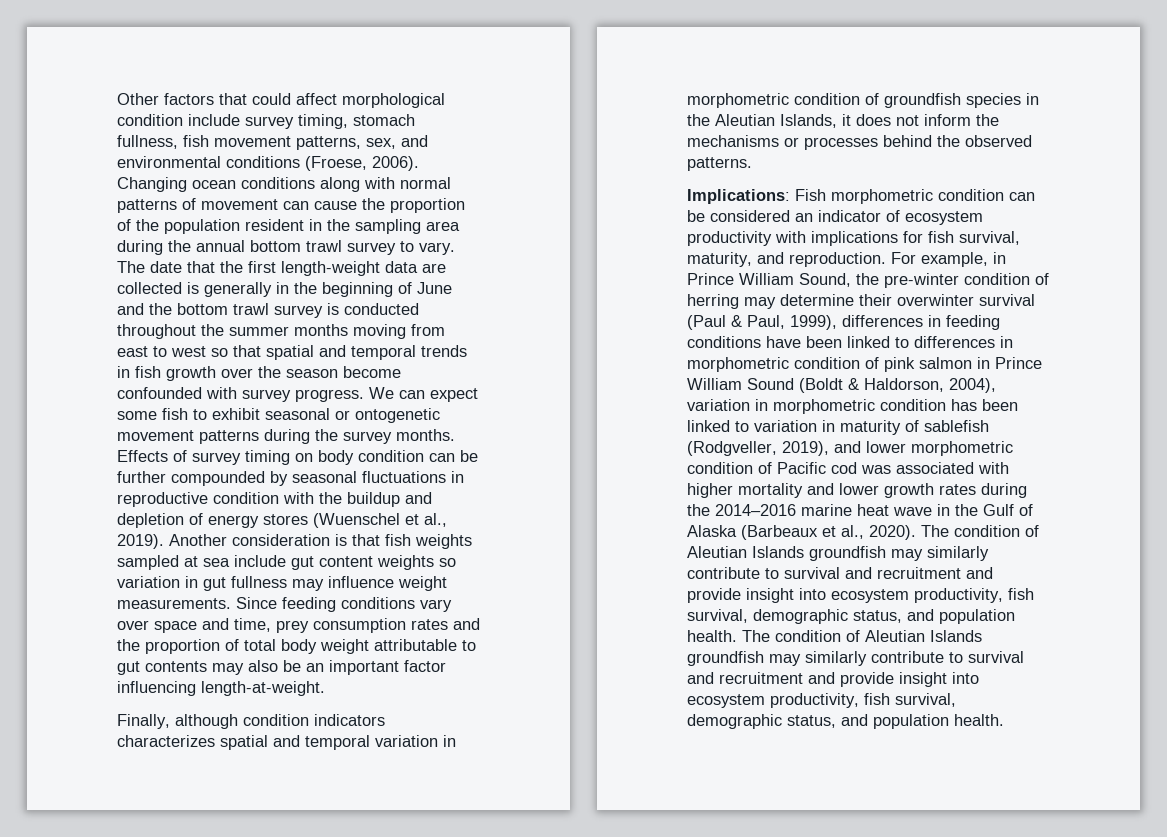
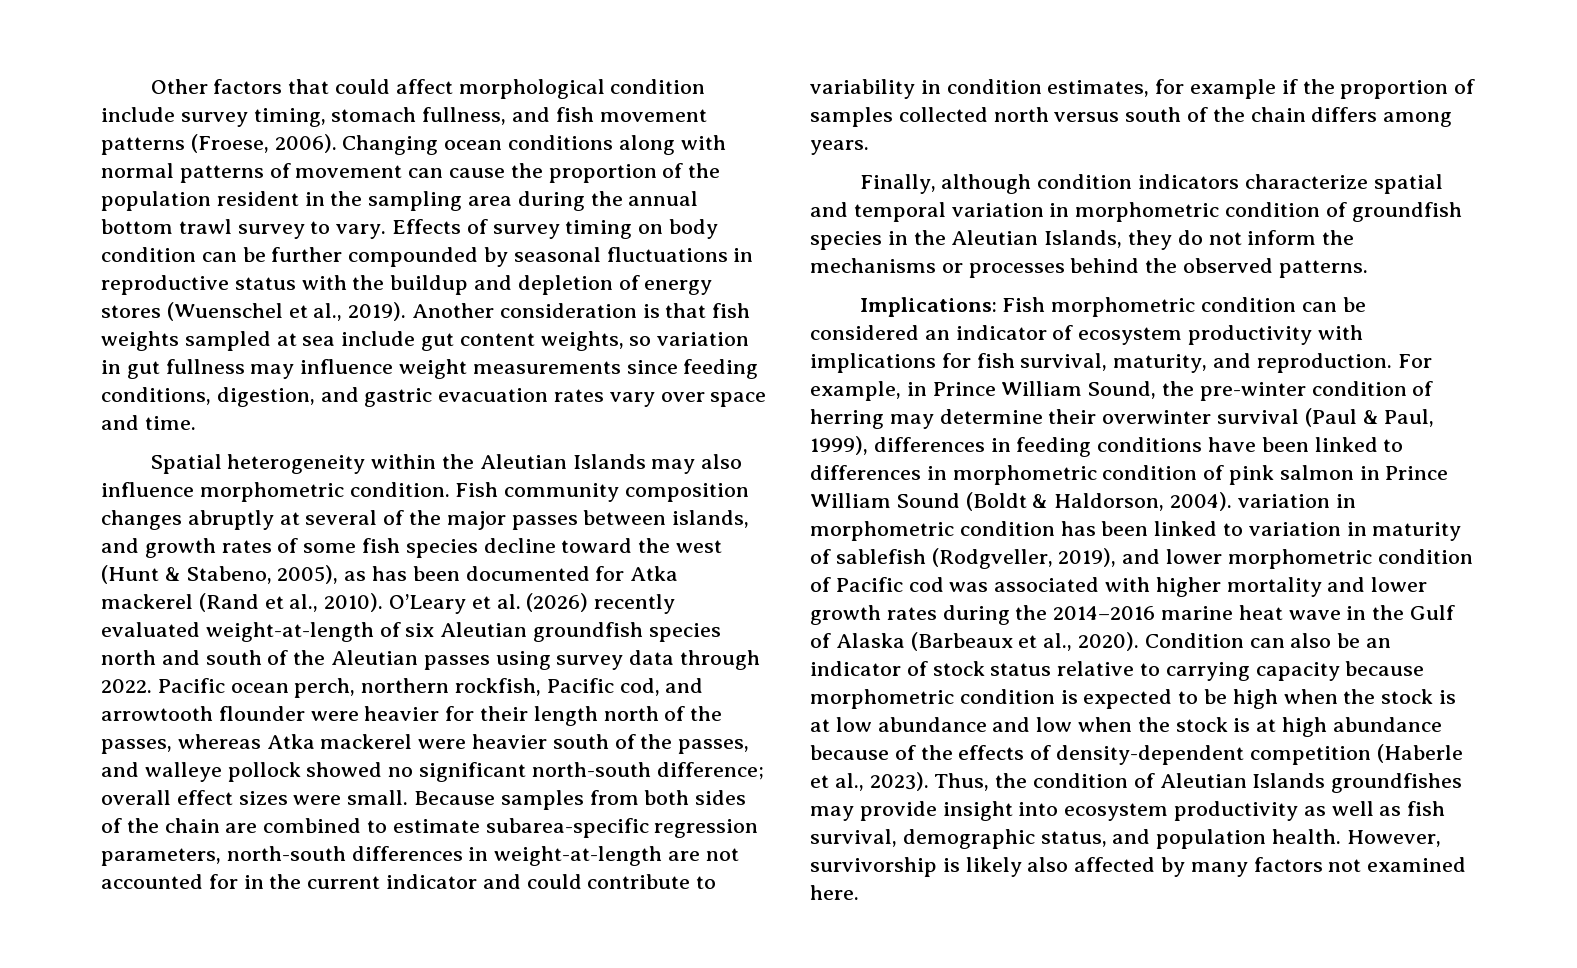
(178, 142) none -> [512,107,551,122] and
[296,135,428,150] [117,156,300,168] patterns, sex, and environmental conditions -> [101,137,185,155] patterns
[117,261,446,276] [117,282,452,297] [117,303,419,318] [117,324,445,339] [117,345,467,360] [117,366,401,381] [117,387,478,402] [117,408,440,423] [117,429,455,444] The date that the first length-weight data are collected is generally in the beginning of June and the bottom trawl survey is conducted throughout the summer months moving from east to west so that spatial and temporal trends in fish growth over the season become confounded with survey progress. We can expect some fish to exhibit seasonal or ontogenetic movement patterns during the survey months. -> (387, 231) none
[213,492,279,504] condition -> [234,277,296,290] status
[377,555,434,570] weights -> [540,331,624,351] weights,
[117,597,452,612] [117,618,480,633] [117,639,476,654] [117,660,446,675] [117,681,325,696] measurements. Since feeding conditions vary over space and time, prey consumption rates and the proportion of total body weight attributable to gut contents may also be an important factor influencing length-at-weight. -> [472,359,759,379] [101,387,767,407] [101,415,196,430] [150,454,743,474] [101,482,750,502] [101,510,750,530] [101,538,723,558] [101,565,679,584] [101,593,676,614] [101,622,721,642] [101,650,761,670] [101,678,704,698] [101,706,723,726] [101,734,750,754] [101,762,764,782] [101,790,747,810] [101,818,759,838] [101,846,739,866] [101,874,717,889] [810,79,1476,99] [810,107,1453,127] [810,140,869,155] measurements since feeding conditions, digestion, and gastric evacuation rates vary over space and time. // Spatial heterogeneity within the Aleutian Islands may also influence morphometric condition. Fish community composition changes abruptly at several of the major passes between islands, and growth rates of some fish species decline toward the west (Hunt & Stabeno, 2005), as has been documented for Atka mackerel (Rand et al., 2010). O’Leary et al. (2026) recently evaluated weight-at-length of six Aleutian groundfish species north and south of the Aleutian passes using survey data through 2022. Pacific ocean perch, northern rockfish, Pacific cod, and arrowtooth flounder were heavier for their length north of the passes, whereas Atka mackerel were heavier south of the passes, and walleye pollock showed no significant north-south difference; overall effect sizes were small. Because samples from both sides of the chain are combined to estimate subarea-specific regression parameters, north-south differences in weight-at-length are not accounted for in the current indicator and could contribute to variability in condition estimates, for example if the proportion of samples collected north versus south of the chain differs among years.
[117,735,215,747] characterizes -> [1244,174,1368,189] characterize
[842,114,891,126] it does -> [1128,230,1203,250] they do
[949,378,996,393] 2004), -> [1170,492,1233,511] 2004).
[921,525,1039,537] [687,546,989,561] [687,567,993,579] [687,588,1034,603] [687,609,1015,624] [687,630,982,642] [687,651,1024,666] [687,672,979,687] [687,693,956,708] [687,714,1004,729] The condition of Aleutian Islands groundfish may similarly contribute to survival and recruitment and provide insight into ecosystem productivity, fish survival, demographic status, and population health. The condition of Aleutian Islands groundfish may similarly contribute to survival and recruitment and provide insight into ecosystem productivity, fish survival, demographic status, and population health. -> [1144,633,1392,648] [810,661,1425,681] [810,689,1457,709] [810,717,1442,737] [810,744,1463,765] [810,772,1463,793] [810,801,1446,821] [810,829,1441,849] [810,857,1467,877] [810,885,859,900] Condition can also be an indicator of stock status relative to carrying capacity because morphometric condition is expected to be high when the stock is at low abundance and low when the stock is at high abundance because of the effects of density-dependent competition (Haberle et al., 2023). Thus, the condition of Aleutian Islands groundfishes may provide insight into ecosystem productivity as well as fish survival, demographic status, and population health. However, survivorship is likely also affected by many factors not examined here.

